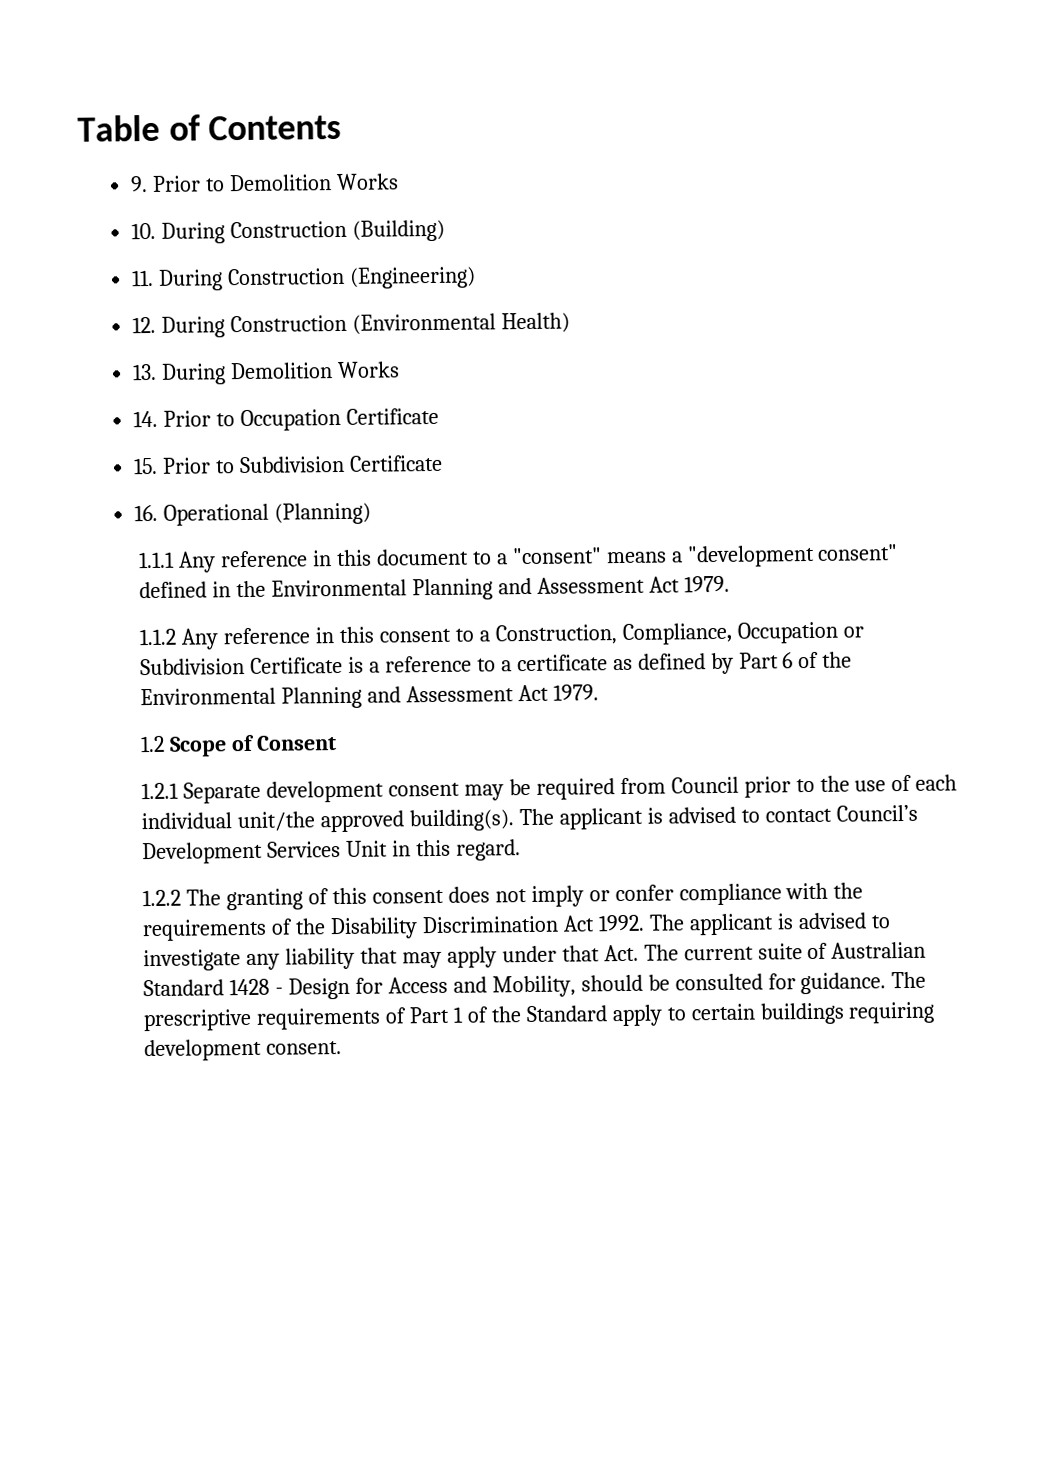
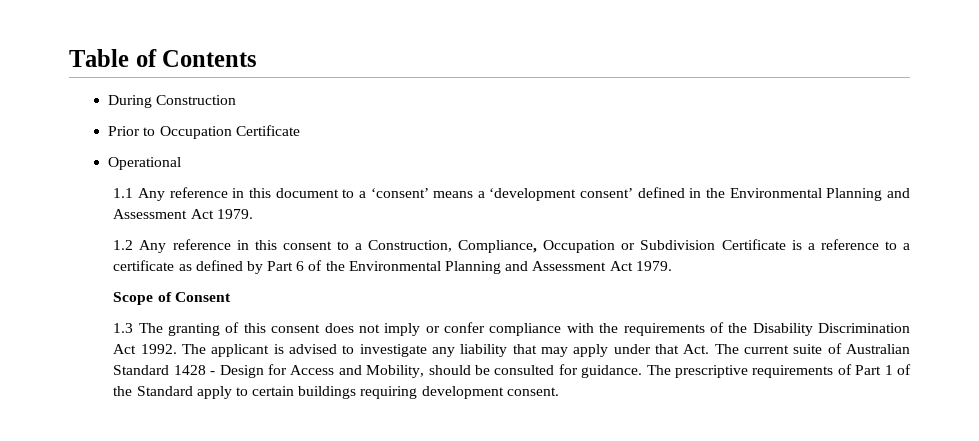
[129,173,399,193] [130,219,445,244] [130,266,476,291] [131,312,570,338] [131,361,400,385] [132,407,439,432] [132,454,443,475] [133,502,371,526] [138,551,176,569] 9. Prior to Demolition Works // 10. During Construction (Building) // 11. During Construction (Engineering) // 12. During Construction (Environmental Health) // 13. During Demolition Works // 14. Prior to Occupation Certificate // 15. Prior to Subdivision Certificate // 16. Operational (Planning) // 1.1.1 -> [108,95,237,108] [108,125,300,139] [108,157,182,170] [113,188,134,198] During Construction // Prior to Occupation Certificate // Operational // 1.1
[511,547,602,565] "consent" -> [370,188,429,198] ‘consent’
[686,544,899,568] "development consent" -> [489,188,634,201] ‘development consent’
[139,628,177,646] 1.1.2 -> [113,240,134,250] 1.2
[140,735,166,753] 1.2 -> (672, 266) none
[141,774,958,804] [141,804,918,833] [142,839,521,865] [142,889,182,907] 1.2.1 Separate development consent may be required from Council prior to the use of each individual unit/the approved building(s). The applicant is advised to contact Council’s Development Services Unit in this regard. // 1.2.2 -> [113,323,134,333] 1.3

